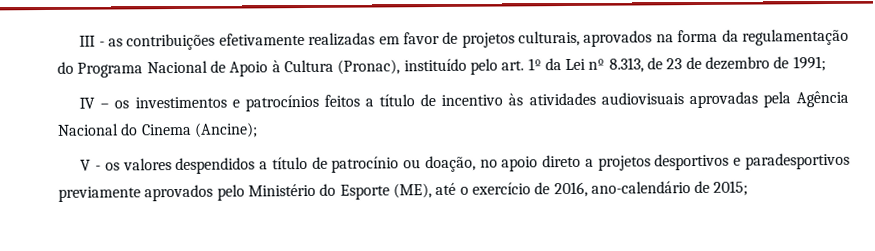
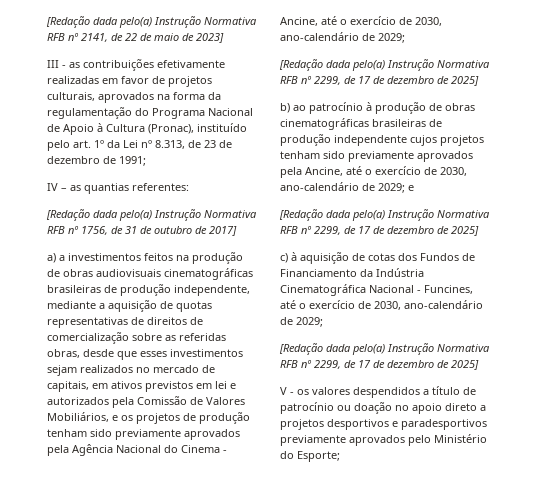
(79, 41) none -> [46,16,257,28] [47,33,224,43] [Redação dada pelo(a) Instrução Normativa RFB nº 2141, de 22 de maio de 2023] //
[114,91,758,112] os investimentos e patrocínios feitos a título de incentivo às atividades audiovisuais aprovadas -> [70,183,189,194] [46,209,257,221] [47,226,237,236] [47,252,243,264] [47,268,253,280] [47,284,250,296] [47,300,212,312] [47,317,203,328] [47,332,226,344] [47,349,243,360] [47,365,215,376] [47,381,236,392] [47,396,245,408] [47,412,250,424] [47,429,240,440] as quantias referentes: // [Redação dada pelo(a) Instrução Normativa RFB nº 1756, de 31 de outubro de 2017] // a) a investimentos feitos na produção de obras audiovisuais cinematográficas brasileiras de produção independente, mediante a aquisição de quotas representativas de direitos de comercialização sobre as referidas obras, desde que esses investimentos sejam realizados no mercado de capitais, em ativos previstos em lei e autorizados pela Comissão de Valores Mobiliários, e os projetos de produção tenham sido previamente aprovados
[193,122,258,138] (Ancine); -> [223,450,227,453] [280,16,442,26] [280,32,405,43] [279,59,490,71] [280,76,479,86] [280,102,475,114] [280,118,442,130] [280,134,484,146] [280,151,473,162] [280,166,467,178] [280,182,414,193] [279,209,490,221] [280,226,479,236] [280,252,475,264] [280,268,424,277] [280,284,473,296] [280,300,483,310] [280,317,323,327] [279,343,490,355] [280,360,479,370] - Ancine, até o exercício de 2030, ano-calendário de 2029; // [Redação dada pelo(a) Instrução Normativa RFB nº 2299, de 17 de dezembro de 2025] // b) ao patrocínio à produção de obras cinematográficas brasileiras de produção independente cujos projetos tenham sido previamente aprovados pela Ancine, até o exercício de 2030, ano-calendário de 2029; e // [Redação dada pelo(a) Instrução Normativa RFB nº 2299, de 17 de dezembro de 2025] // c) à aquisição de cotas dos Fundos de Financiamento da Indústria Cinematográfica Nacional - Funcines, até o exercício de 2030, ano-calendário de 2029; // [Redação dada pelo(a) Instrução Normativa RFB nº 2299, de 17 de dezembro de 2025]
[424,155,476,173] doação, -> [354,402,392,414] doação
[339,180,749,200] Esporte (ME), até o exercício de 2016, ano-calendário de 2015; -> [297,451,340,462] Esporte;

